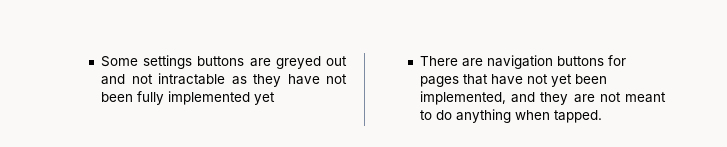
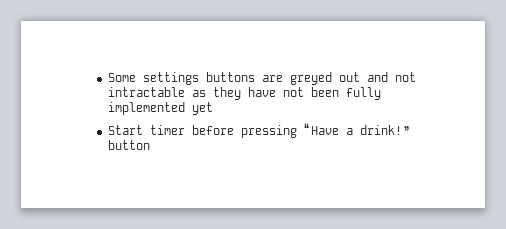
[420,55,627,69] [420,74,608,87] [420,91,666,105] [420,109,603,123] There are navigation buttons for pages that have not yet been implemented, and they are not meant to do anything when tapped. -> [107,123,409,138] [107,140,150,150] Start timer before pressing “Have a drink!” button

